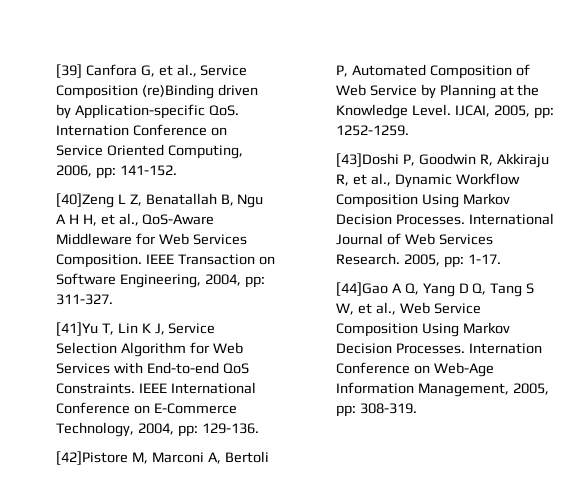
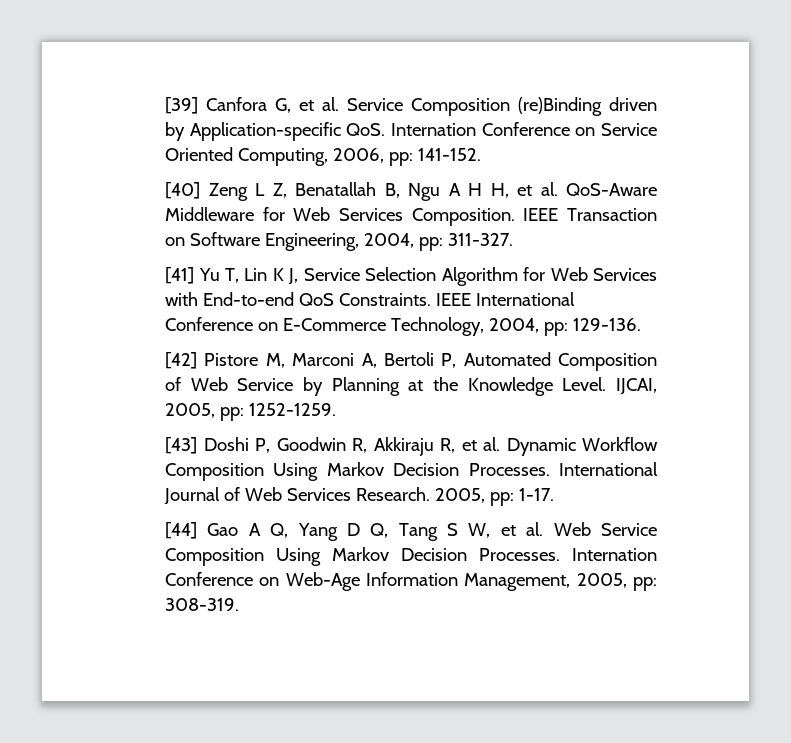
[176,64,197,77] al., -> [322,97,340,111] al.
[55,193,114,208] [40]Zeng -> [165,182,248,201] [40] Zeng
[118,213,139,226] al., -> [540,182,558,196] al.
[55,322,98,336] [41]Yu -> [165,267,220,284] [41] Yu
[55,451,128,465] [42]Pistore -> [165,352,259,369] [42] Pistore
[335,153,399,167] [43]Doshi -> [165,437,249,454] [43] Doshi
[370,173,391,186] al., -> [483,437,501,451] al.
[335,282,388,296] [44]Gao -> [165,522,239,539] [44] Gao
[375,302,396,315] al., -> [526,522,544,536] al.

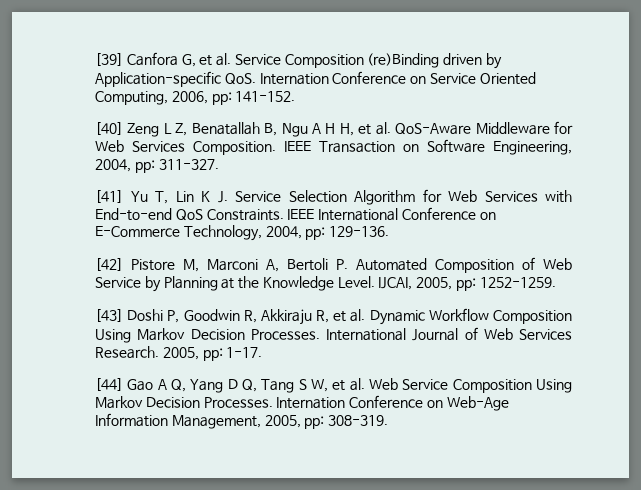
[288,268,299,285] J, -> [217,191,228,203] J.
[441,353,457,368] P, -> [336,259,349,270] P.

